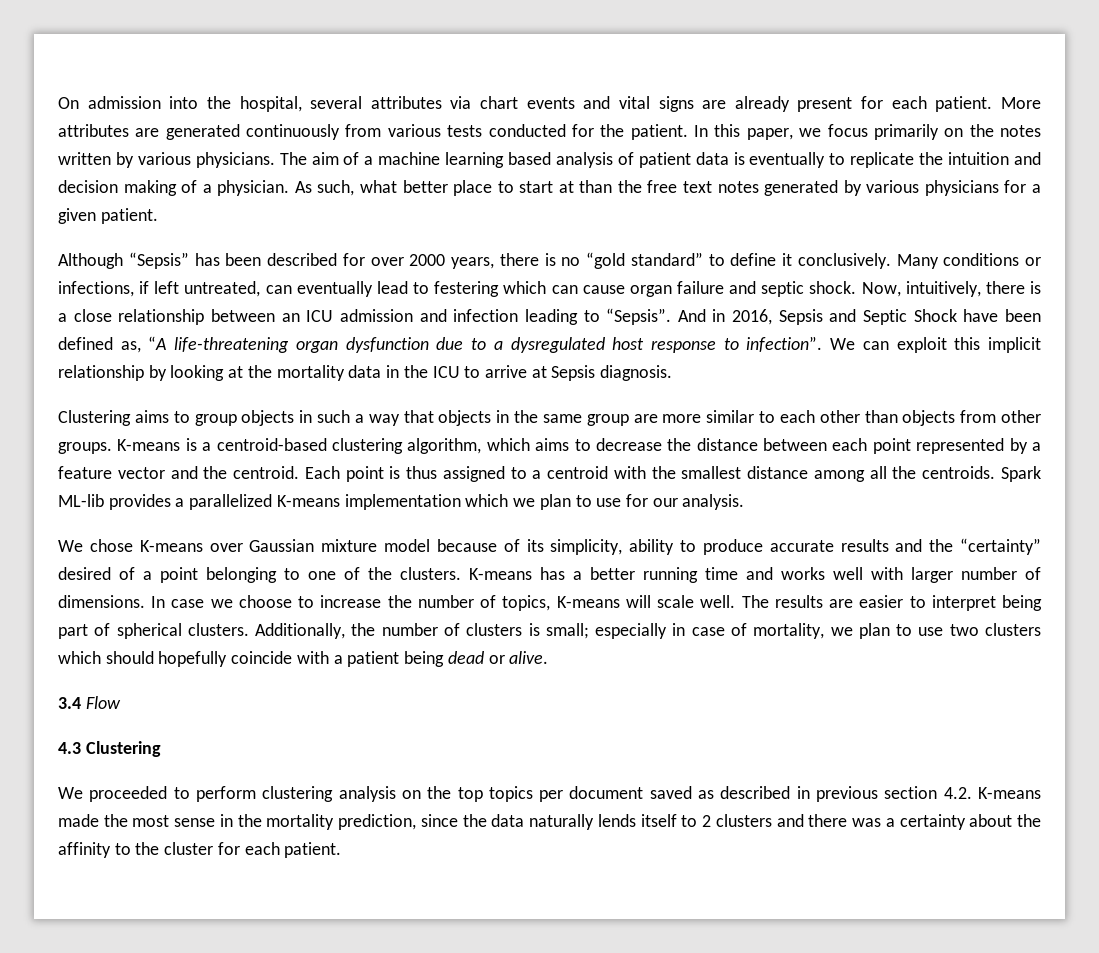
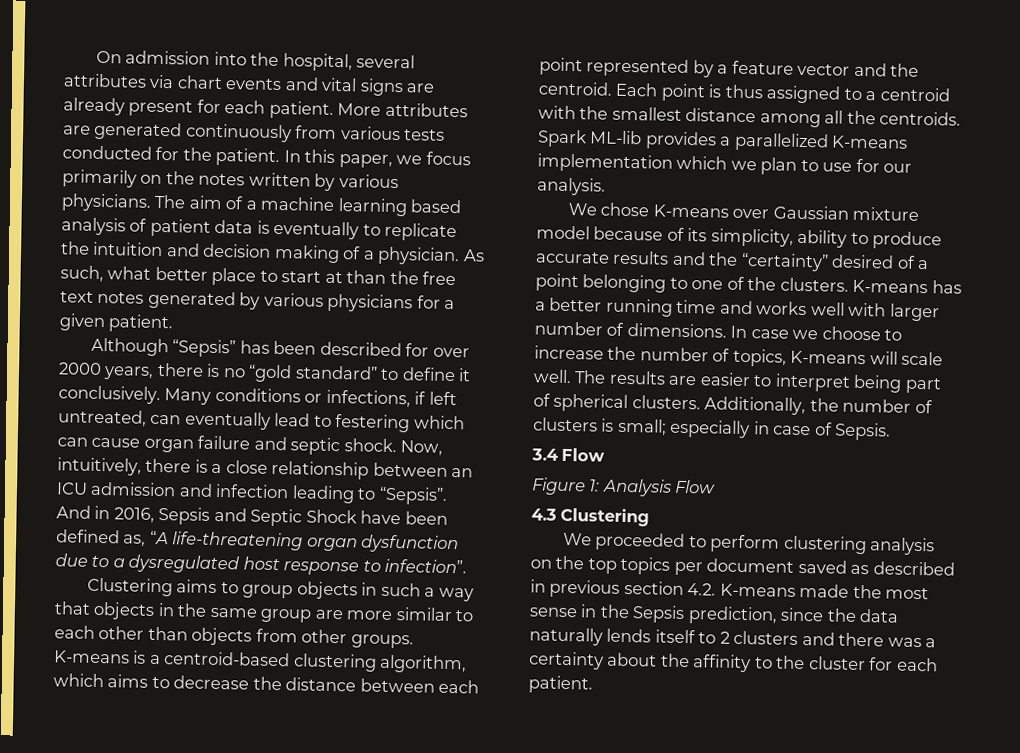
[830,337,1041,353] [58,365,673,381] We can exploit this implicit relationship by looking at the mortality data in the ICU to arrive at Sepsis diagnosis. -> (468, 566) none
[753,623,1042,639] [58,651,549,667] [58,697,81,709] mortality, we plan to use two clusters which should hopefully coincide with a patient being dead or alive. // 3.4 -> [834,422,892,441] [531,447,606,462] [531,477,672,497] Sepsis. // 3.4 Flow // Figure 1: Analysis
[266,814,335,830] mortality -> [632,605,686,624] Sepsis

